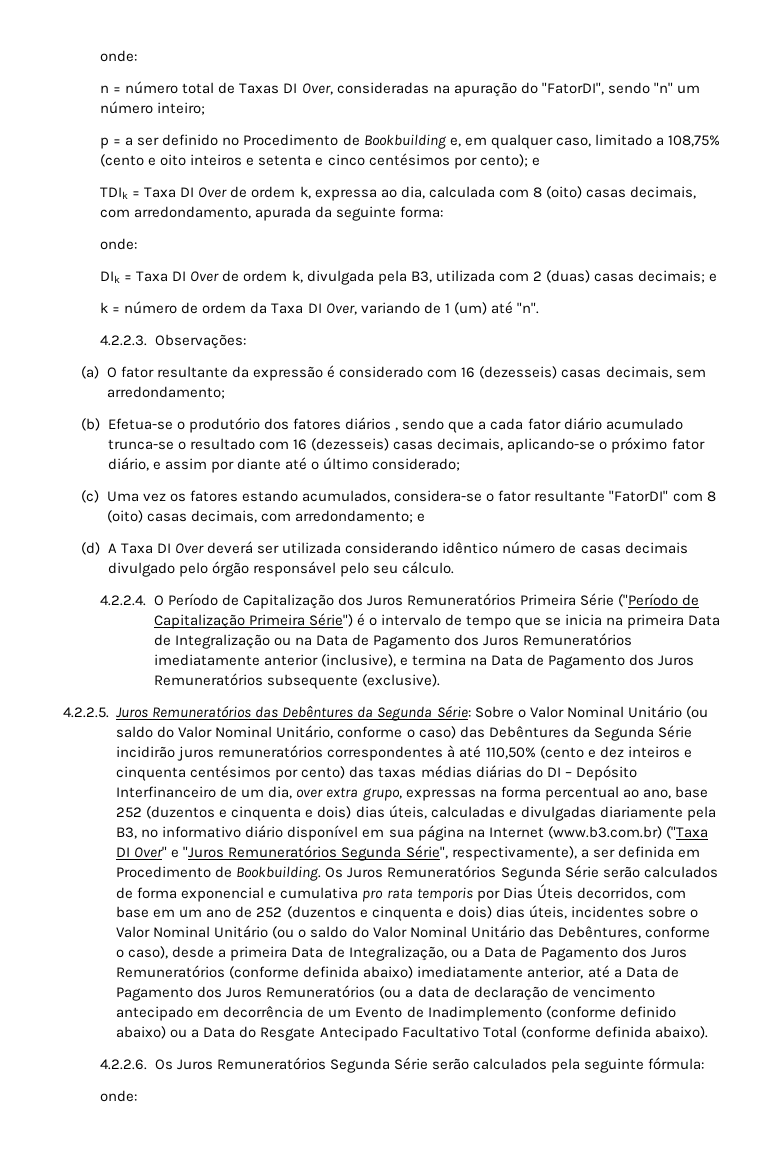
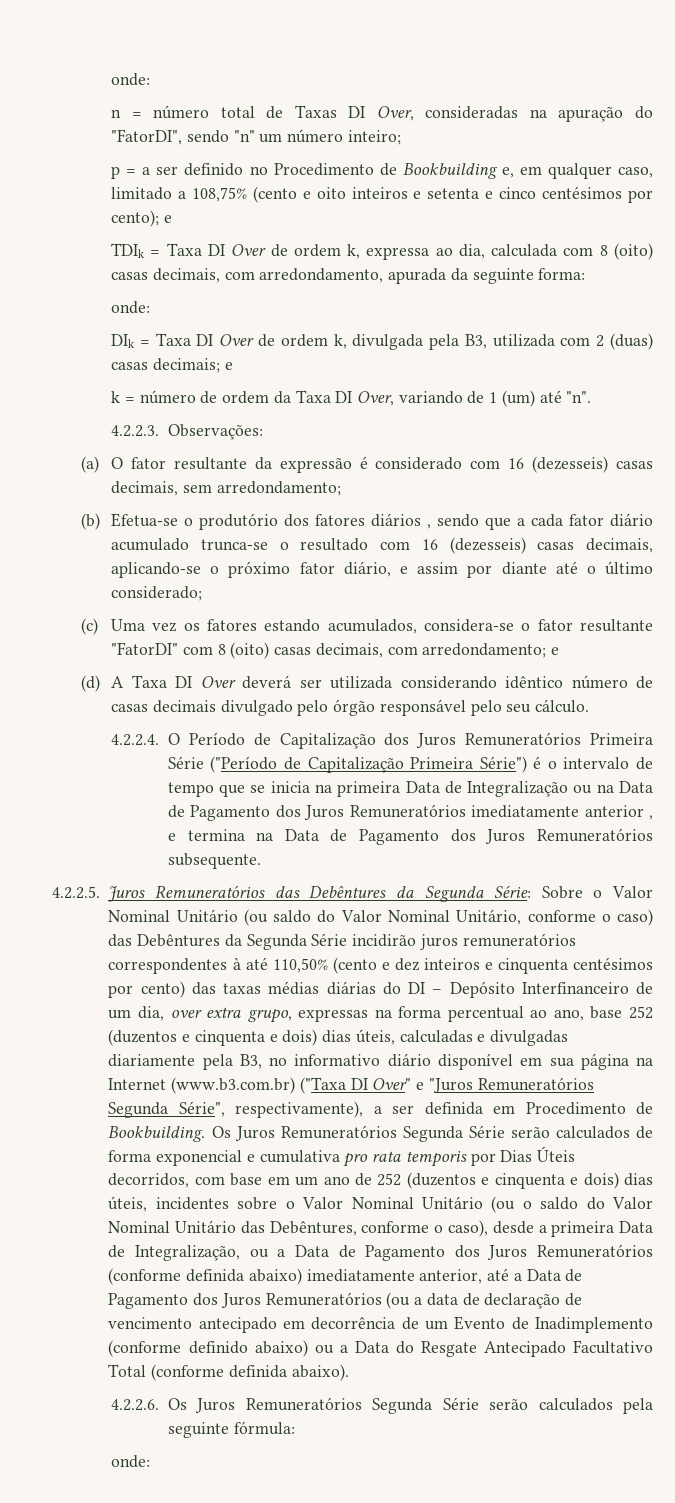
[320,654,396,667] (inclusive), -> [649,815,653,820] ,
[266,674,440,689] subsequente (exclusive). -> [167,853,261,869] subsequente.

